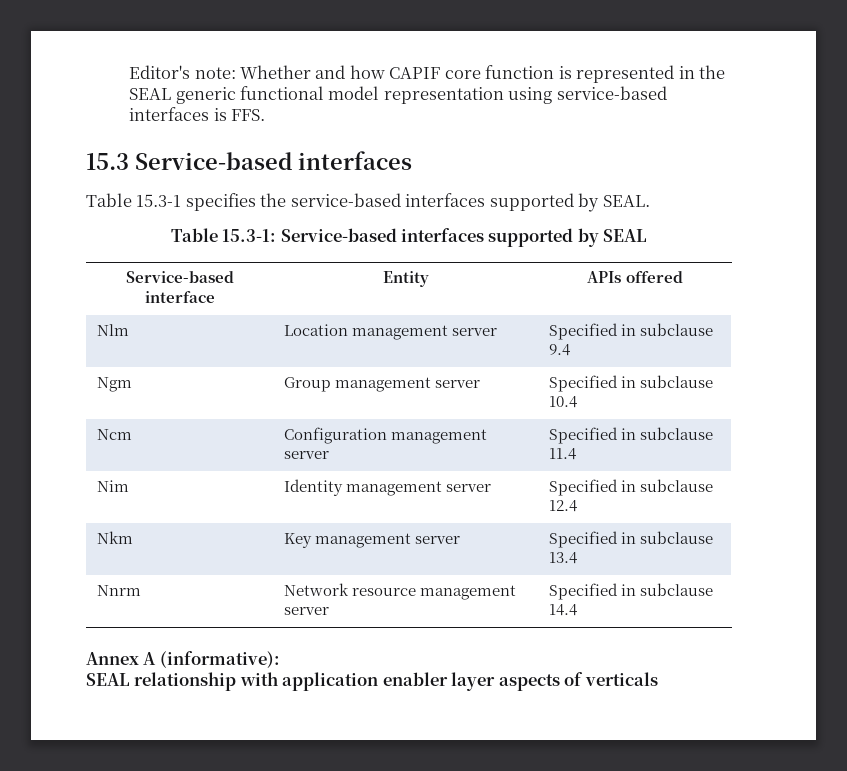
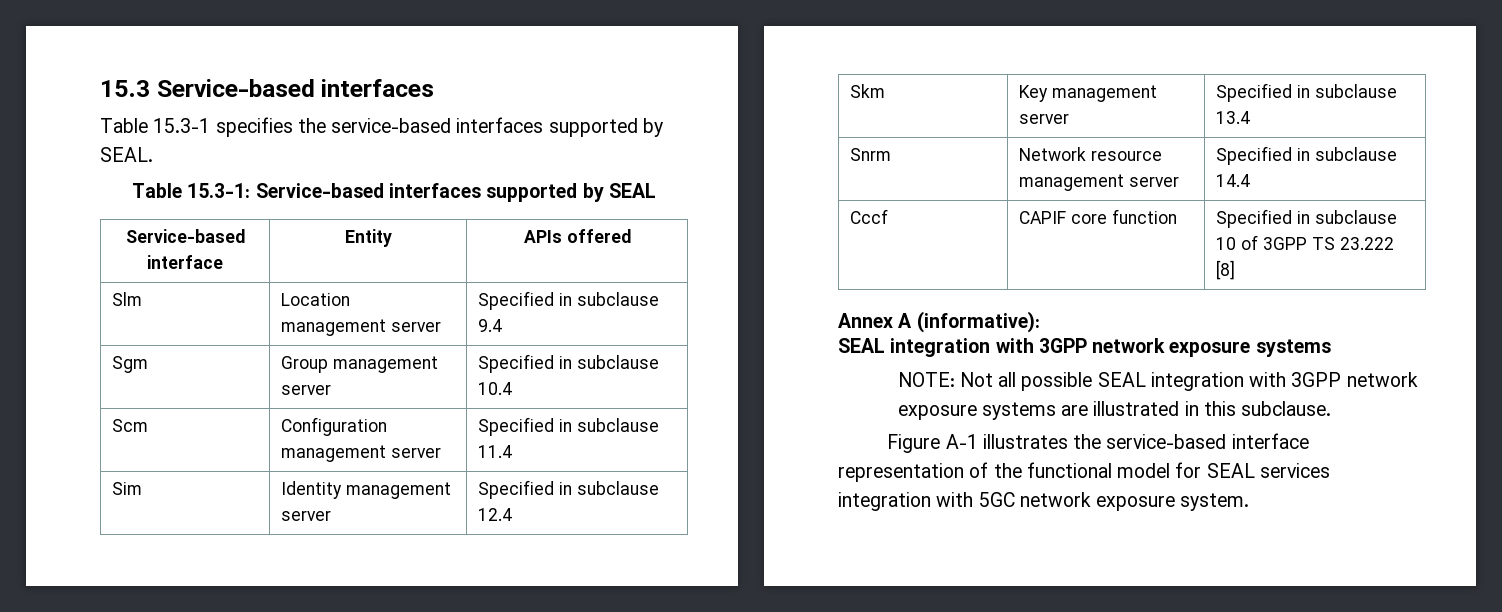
[129,65,726,83] [129,86,667,104] [129,107,266,121] Editor's note: Whether and how CAPIF core function is represented in the SEAL generic functional model representation using service-based interfaces is FFS. // -> (100, 88) none
[96,324,129,336] Nlm -> [111,292,142,306] Slm
[96,377,132,392] Ngm -> [111,356,148,373] Sgm
[96,429,132,440] Ncm -> [111,419,148,432] Scm
[96,480,129,492] Nim -> [111,482,142,495] Sim
[96,531,133,544] Nkm -> [849,84,885,98] Skm
[96,585,141,596] Nnrm -> [849,148,891,161] Snrm
[86,651,280,668] [86,672,658,691] // Annex A (informative): // SEAL relationship with application enabler layer aspects of verticals -> [849,209,888,224] [1018,209,1177,224] [1215,209,1397,228] [1215,235,1394,250] [1215,260,1235,280] [838,311,1040,333] [838,338,1331,357] [897,372,1418,391] [897,401,1332,420] [887,433,1309,453] [838,462,1330,482] [838,492,1250,511] // Cccf | CAPIF core function | Specified in subclause 10 of 3GPP TS 23.222 [8] // Annex A (informative): // SEAL integration with 3GPP network exposure systems // NOTE: Not all possible SEAL integration with 3GPP network exposure systems are illustrated in this subclause. // Figure A-1 illustrates the service-based interface representation of the functional model for SEAL services integration with 5GC network exposure system.

